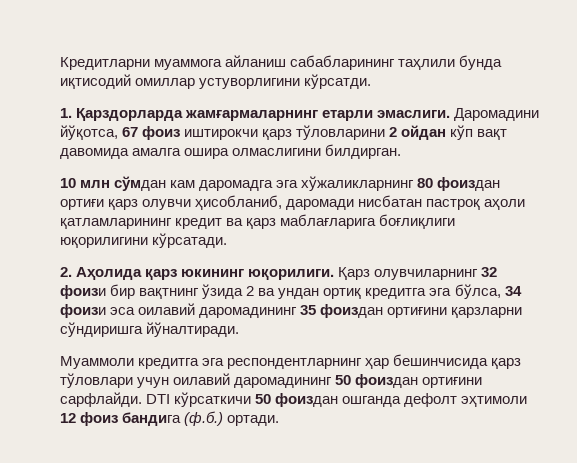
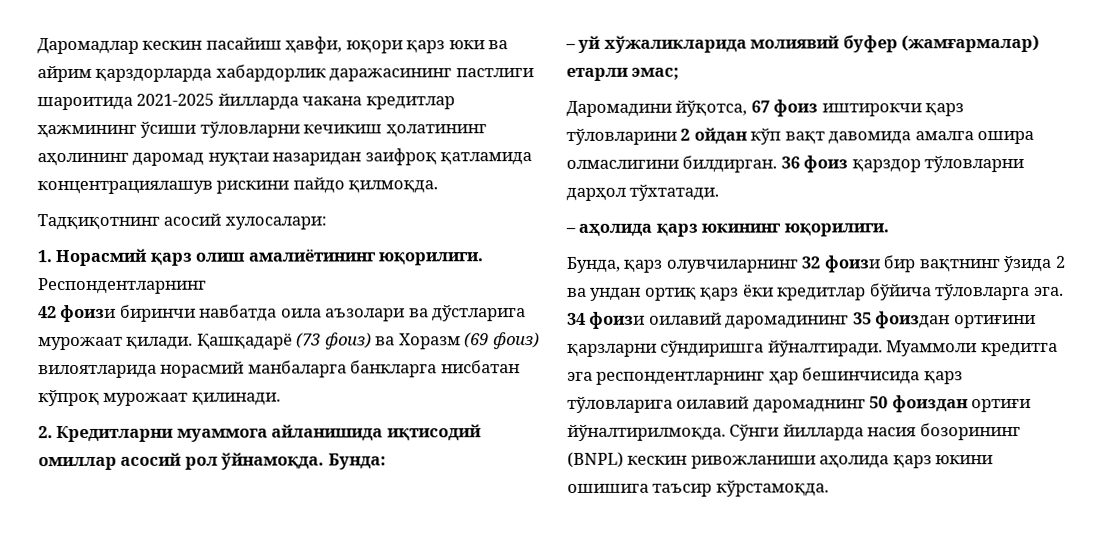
[60,55,503,70] [60,74,372,89] [60,108,451,121] Кредитларни муаммога айланиш сабабларининг таҳлили бунда иқтисодий омиллар устуворлигини кўрсатди. // 1. Қарздорларда жамғармаларнинг етарли эмаслиги. -> [37,36,509,55] [37,64,534,83] [37,93,455,111] [37,121,487,139] [37,148,533,167] [37,177,439,195] [37,213,327,231] [37,248,484,267] [38,277,207,295] [38,304,527,323] [38,332,540,351] [38,360,520,379] [38,389,281,407] [38,424,482,443] [38,452,386,471] [565,34,1041,53] [566,67,680,81] Даромадлар кескин пасайиш ҳавфи, юқори қарз юки ва айрим қарздорларда хабардорлик даражасининг пастлиги шароитида 2021-2025 йилларда чакана кредитлар ҳажмининг ўсиши тўловларни кечикиш ҳолатининг аҳолининг даромад нуқтаи назаридан заифроқ қатламида концентрациялашув рискини пайдо қилмоқда. // Тадқиқотнинг асосий хулосалари: // 1. Норасмий қарз олиш амалиётининг юқорилиги. Респондентларнинг // 42 фоизи биринчи навбатда оила аъзолари ва дўстларига мурожаат қилади. Қашқадарё (73 фоиз) ва Хоразм (69 фоиз) вилоятларида норасмий манбаларга банкларга нисбатан кўпроқ мурожаат қилинади. // 2. Кредитларни муаммога айланишида иқтисодий омиллар асосий рол ўйнамоқда. Бунда: // – уй хўжаликларида молиявий буфер (жамғармалар) етарли эмас; //
[60,176,501,191] [60,195,526,210] [60,214,456,229] [60,233,228,248] [60,267,143,280] // 10 млн сўмдан кам даромадга эга хўжаликларнинг 80 фоиздан ортиғи қарз олувчи ҳисобланиб, даромади нисбатан пастроқ аҳоли қатламларининг кредит ва қарз маблағларига боғлиқлиги юқорилигини кўрсатади. // 2. Аҳолида -> [780,155,1025,173] [566,184,720,201] [565,223,653,236] 36 фоиз қарздор тўловларни дарҳол тўхтатади. // – аҳолида
[338,267,371,280] Қарз -> [566,256,664,273] // Бунда, қарз
[365,284,501,299] кредитга эга бўлса, -> [700,283,1064,301] қарз ёки кредитлар бўйича тўловларга эга.
[110,307,136,315] эса -> (646, 320) none
(240, 329) // -> (883, 348) none
[60,373,483,388] [60,392,528,407] [60,411,280,426] тўловлари учун оилавий даромадининг 50 фоиздан ортиғини сарфлайди. DTI кўрсаткичи 50 фоиздан ошганда дефолт эҳтимоли 12 фоиз бандига (ф.б.) ортади. -> [567,395,1032,413] [567,423,1021,441] [567,451,994,469] [567,480,829,497] тўловларига оилавий даромаднинг 50 фоиздан ортиғи йўналтирилмоқда. Сўнги йилларда насия бозорининг (BNPL) кескин ривожланиши аҳолида қарз юкини ошишига таъсир кўрстамоқда.

